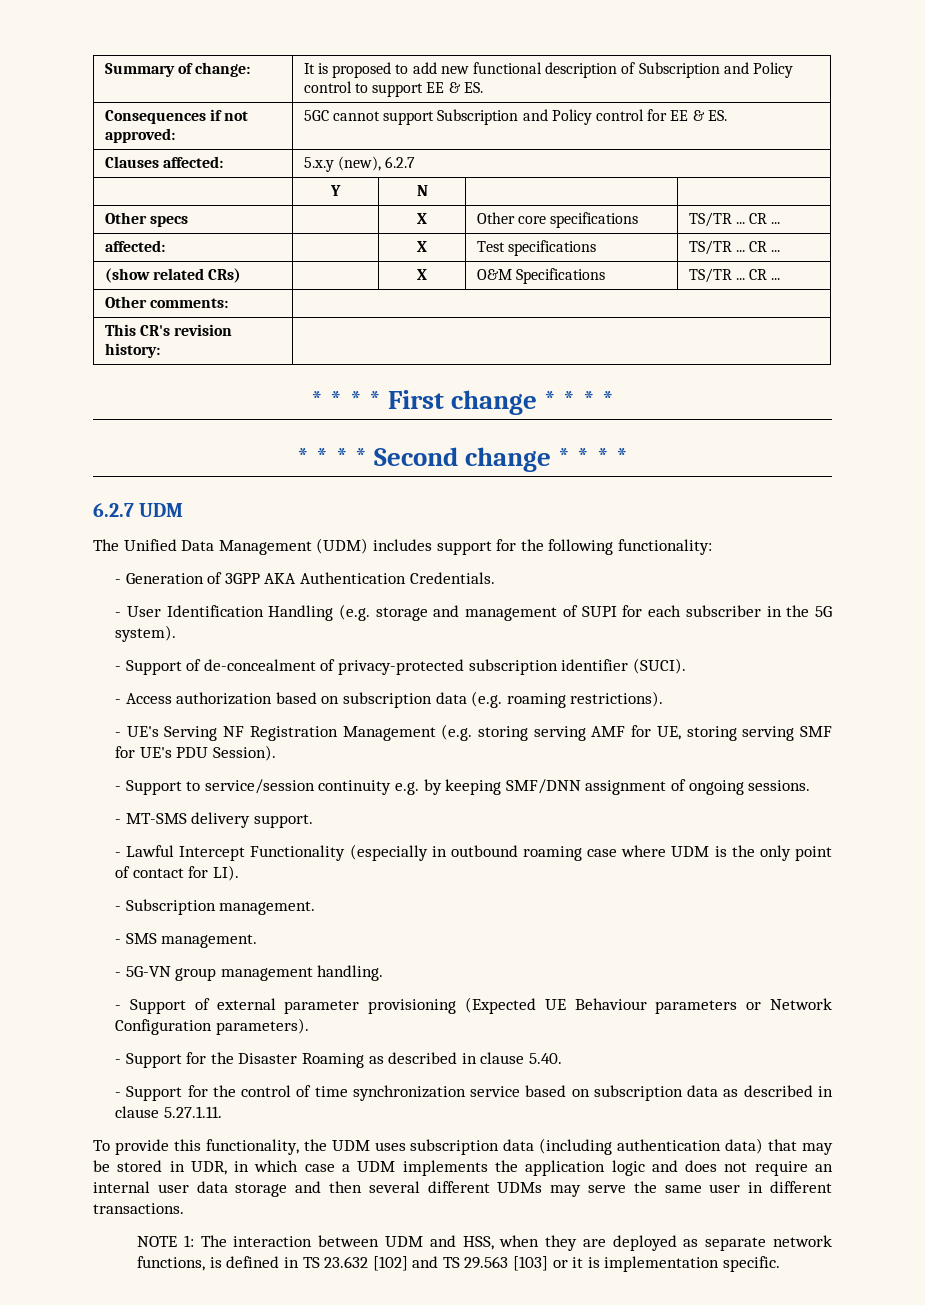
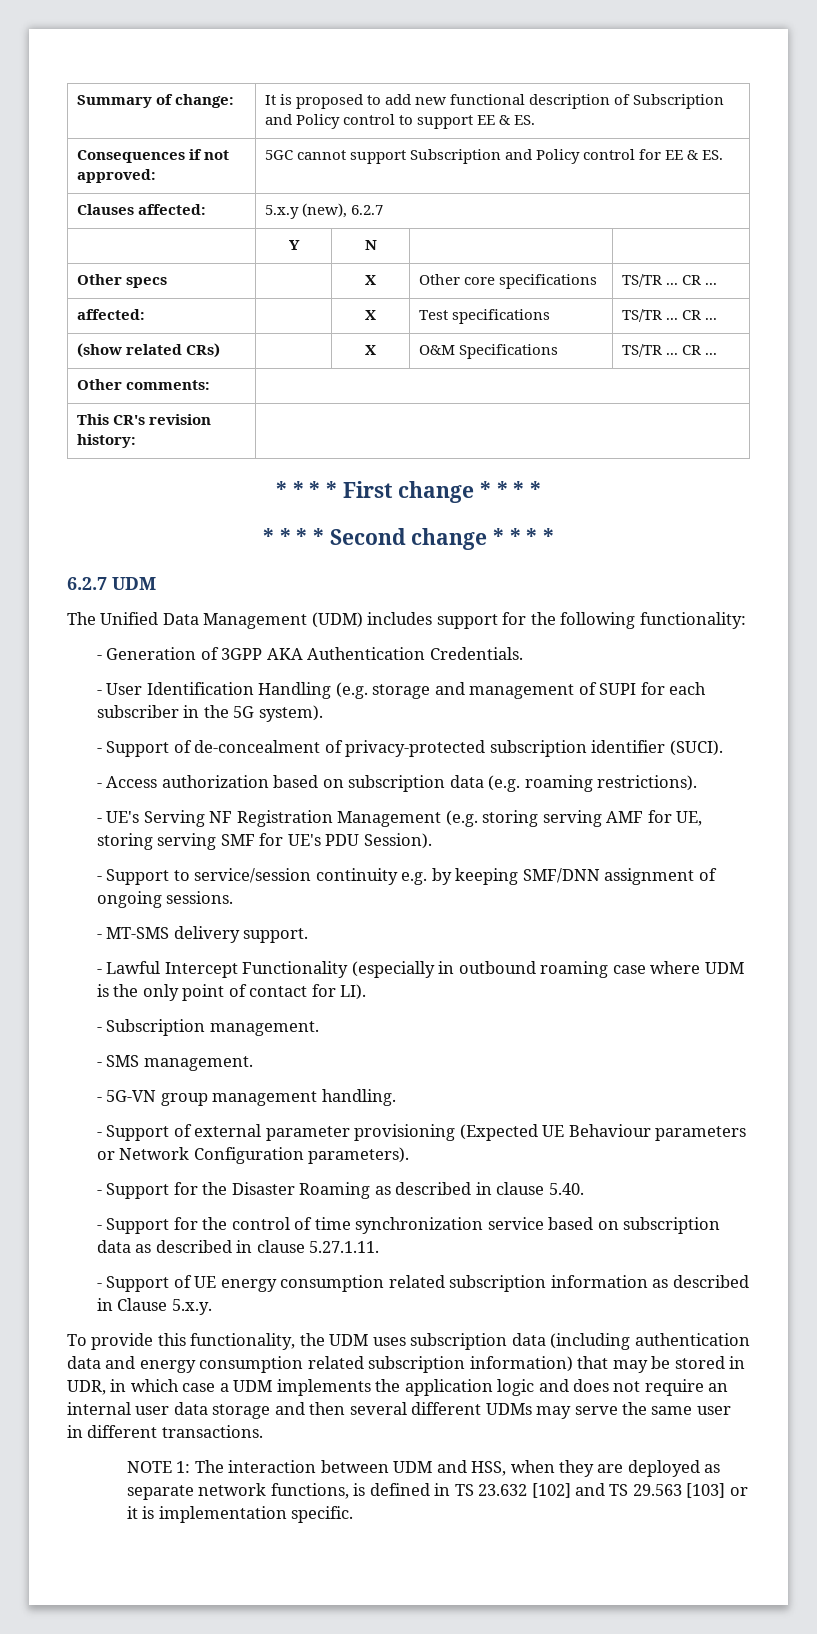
(222, 1112) none -> [96,1275,749,1292] [96,1298,212,1315] // - Support of UE energy consumption related subscription information as described in Clause 5.x.y.
[725,1138,764,1154] data) -> [67,1356,573,1373] data and energy consumption related subscription information)

